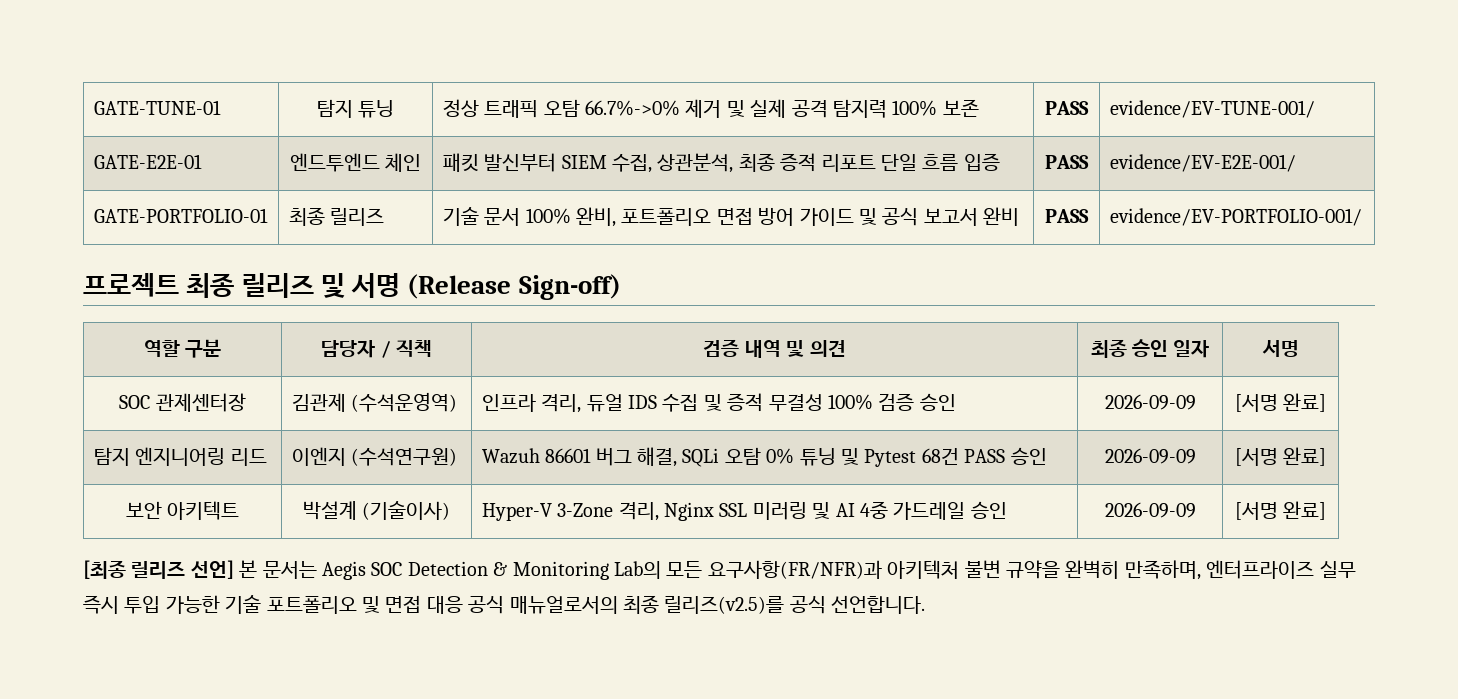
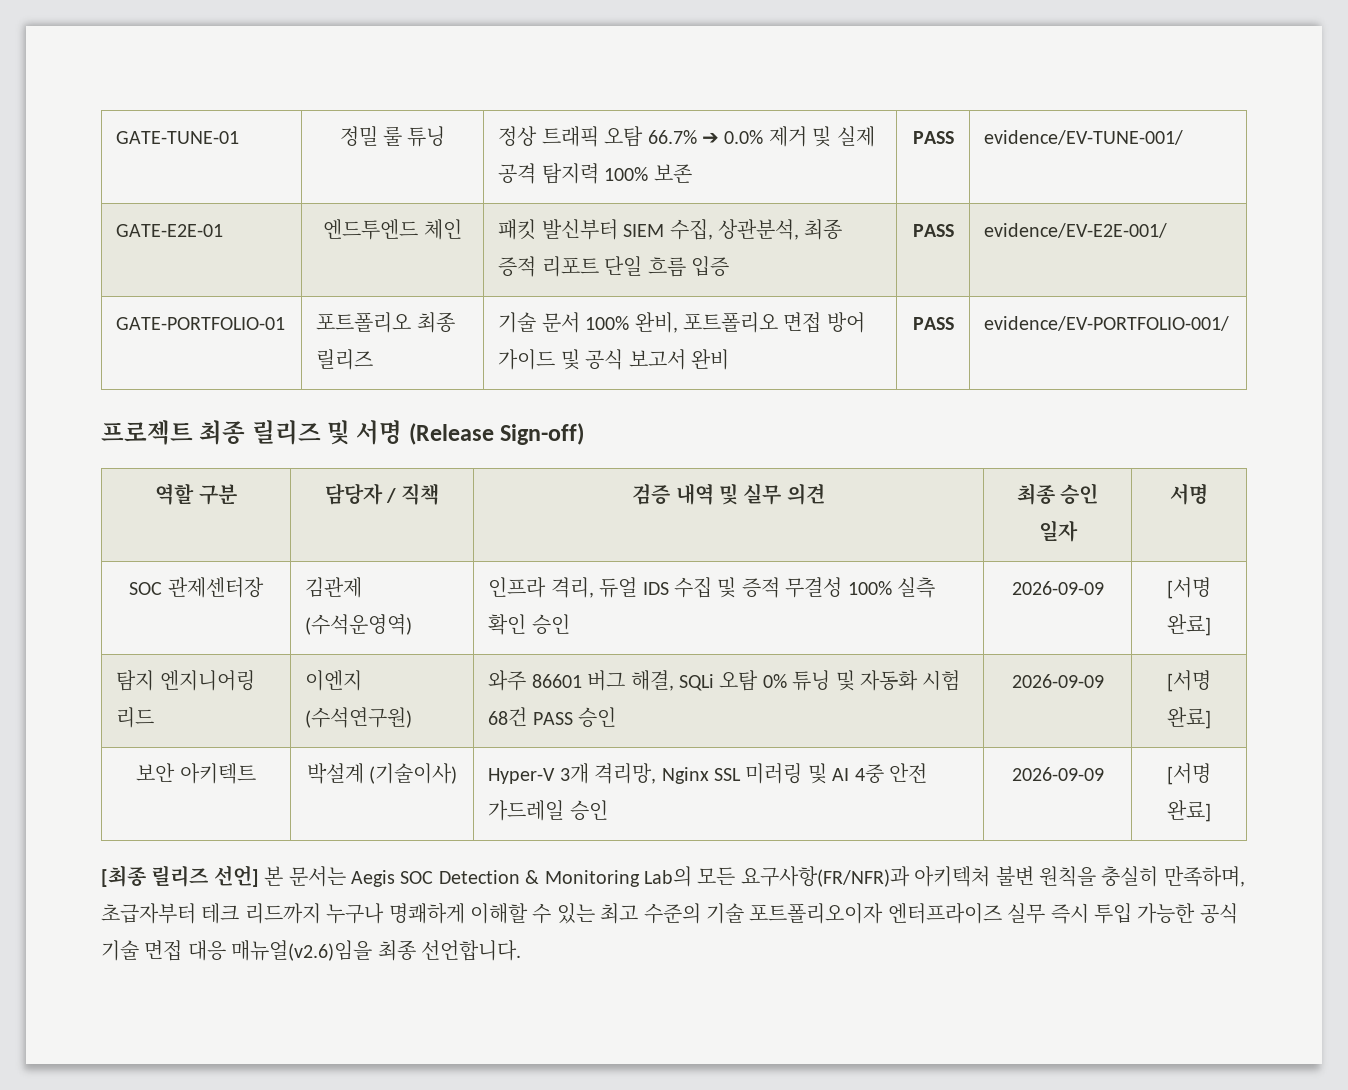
[316,99,353,118] 탐지 -> [339,126,402,146] 정밀 룰
[585,100,681,116] 66.7%->0% -> [647,130,764,144] 66.7% ➔ 0.0%
(268, 215) none -> [316,312,412,333] 포트폴리오
(805, 348) none -> [743,483,782,505] 실무
[878,393,915,411] 검증 -> [896,577,935,598] [488,614,527,635] 실측 확인
[481,448,540,464] Wazuh -> [488,670,527,691] 와주
[864,449,917,467] Pytest -> [859,670,961,691] 자동화 시험
[557,502,659,521] 3-Zone 격리, -> [559,763,657,784] 3개 격리망,
(889, 510) none -> [888,763,927,783] 안전
[1005,560,1201,580] 규약을 완벽히 만족하며, -> [1038,866,1245,887] [101,903,884,924] 원칙을 충실히 만족하며, 초급자부터 테크 리드까지 누구나 명쾌하게 이해할 수 있는 최고 수준의 기술 포트폴리오이자
[225,595,826,614] 기술 포트폴리오 및 면접 대응 공식 매뉴얼로서의 최종 릴리즈(v2.5)를 공식 -> [1199,903,1238,924] [101,940,416,961] 공식 기술 면접 대응 매뉴얼(v2.6)임을 최종

